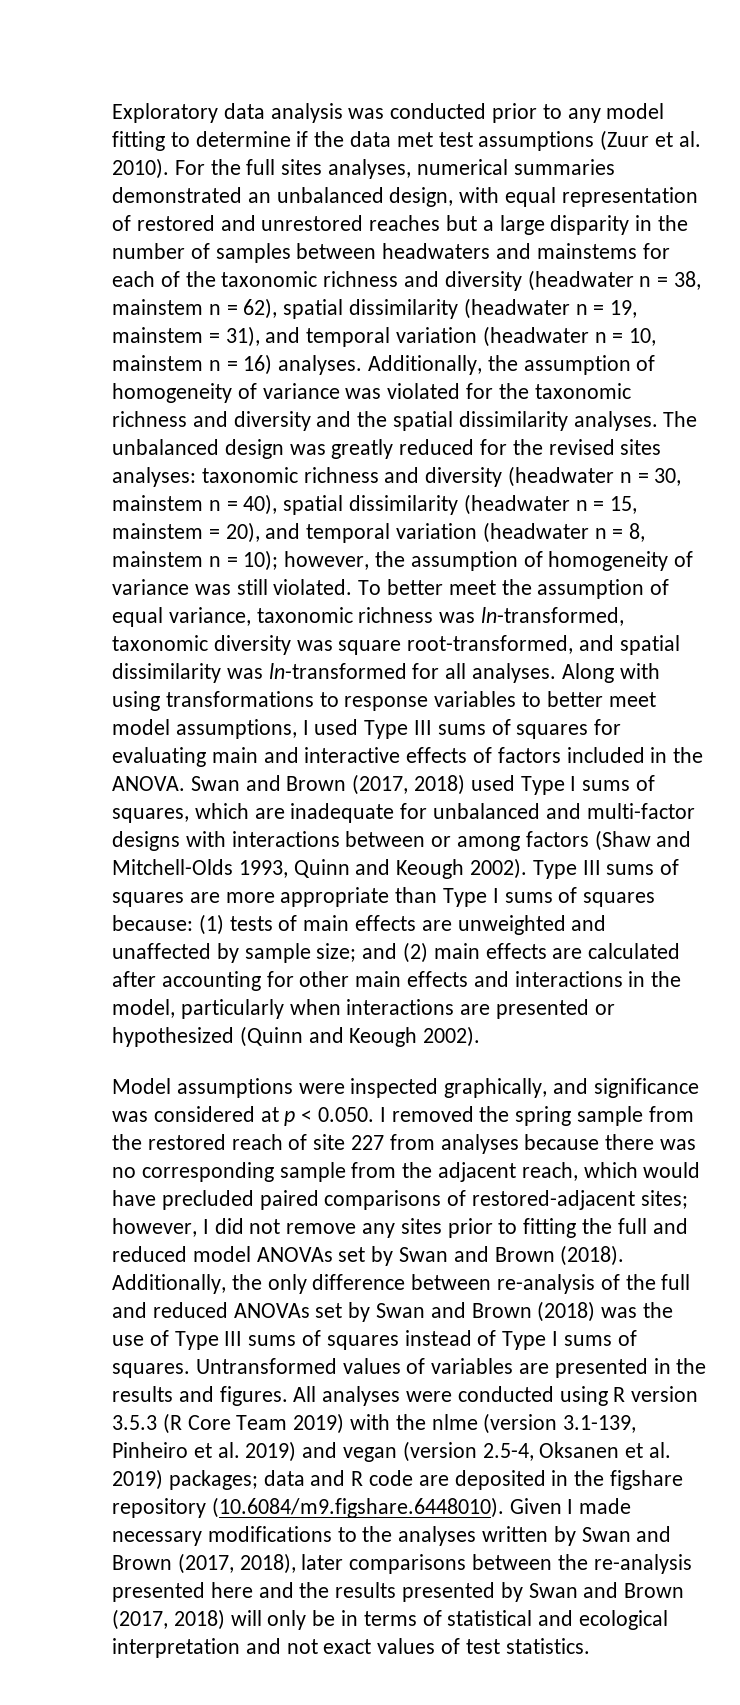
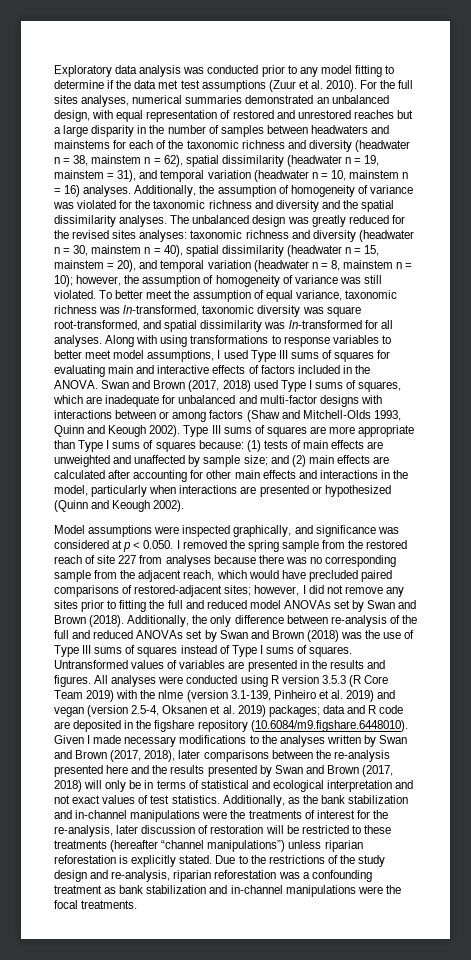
(590, 1646) none -> [222,795,409,807] [54,810,388,822] [54,825,391,837] [54,840,363,852] [54,855,386,867] [54,870,372,882] [54,885,401,897] [54,900,138,909] Additionally, as the bank stabilization and in-channel manipulations were the treatments of interest for the re-analysis, later discussion of restoration will be restricted to these treatments (hereafter “channel manipulations”) unless riparian reforestation is explicitly stated. Due to the restrictions of the study design and re-analysis, riparian reforestation was a confounding treatment as bank stabilization and in-channel manipulations were the focal treatments.

